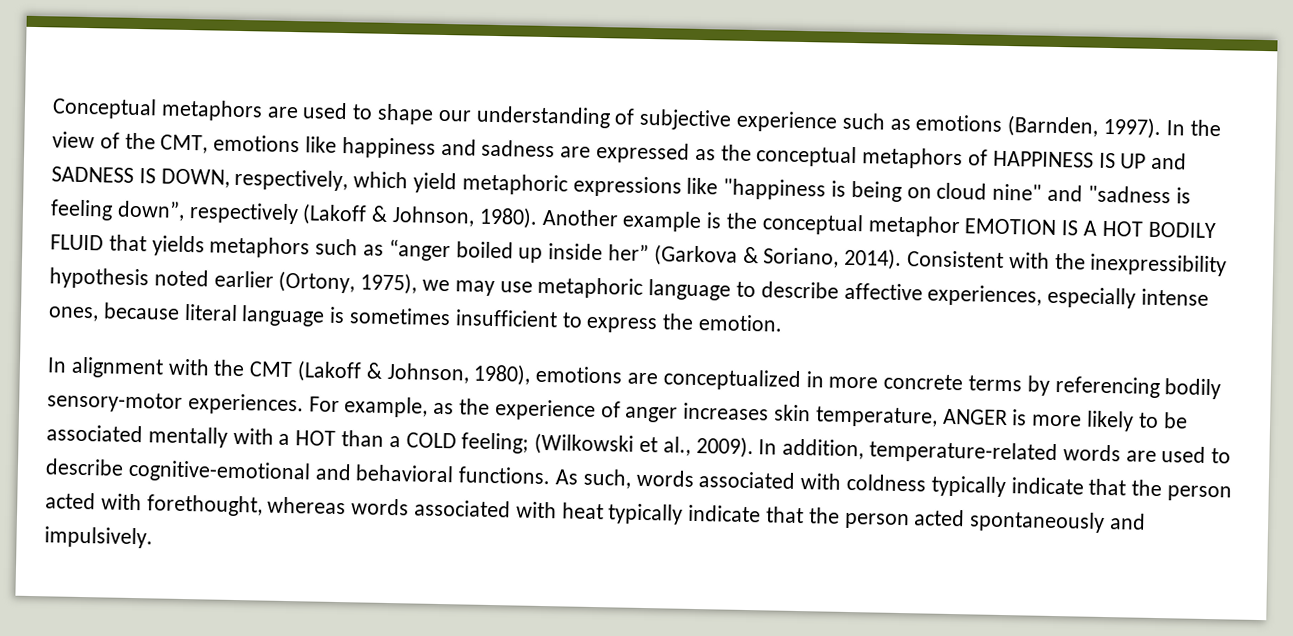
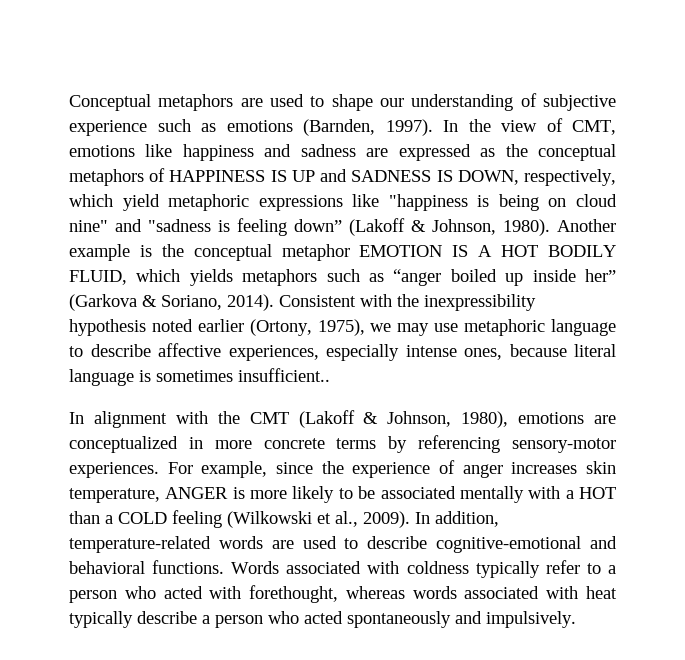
[124,132,156,150] the -> (563, 125) none
[116,200,299,225] down”, respectively -> [294,219,342,232] down”
[50,234,147,252] FLUID that -> [69,269,181,285] FLUID, which
[454,309,784,334] insufficient to express the emotion. -> [238,368,330,382] insufficient..
[1164,378,1222,400] bodily -> (501, 444) none
[433,402,455,415] as -> [276,462,313,474] since
[461,432,530,454] feeling; -> [172,510,222,528] feeling
[555,468,695,489] As such, words -> [231,561,280,574] Words
[1010,477,1233,502] indicate that the person -> [545,560,616,574] [69,586,156,603] refer to a person who
[688,504,910,530] indicate that the person -> [137,611,299,628] describe a person who

